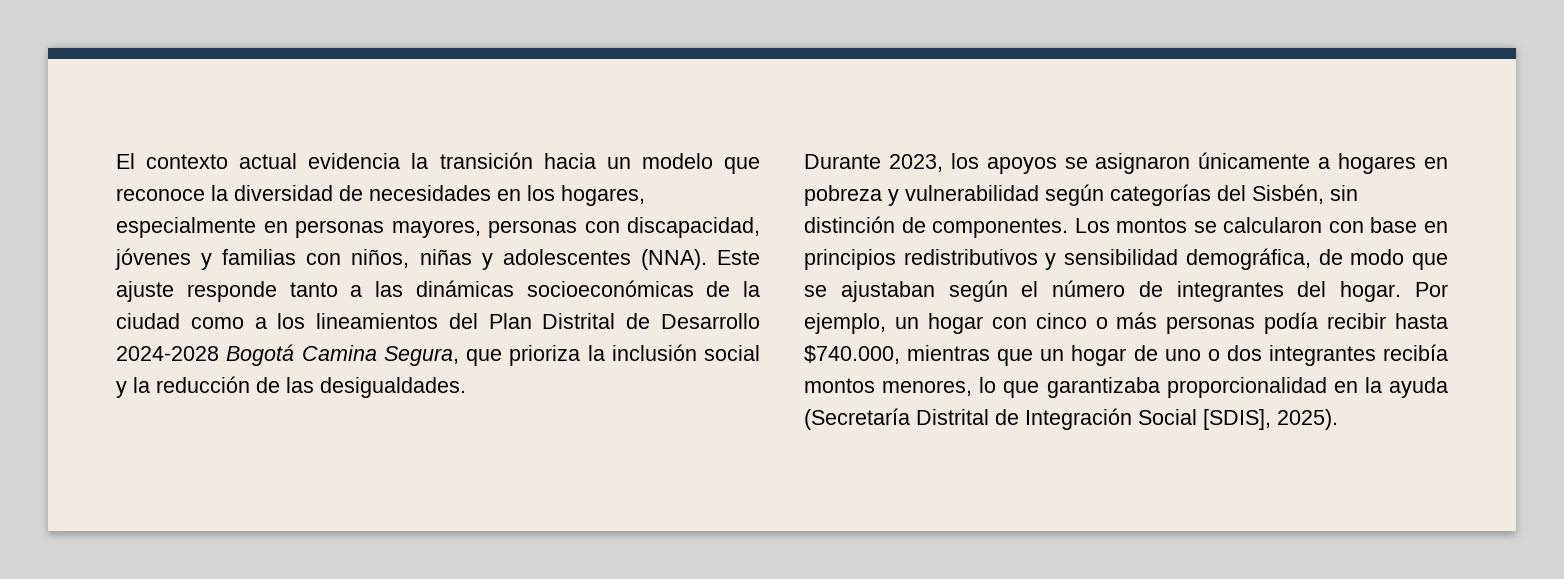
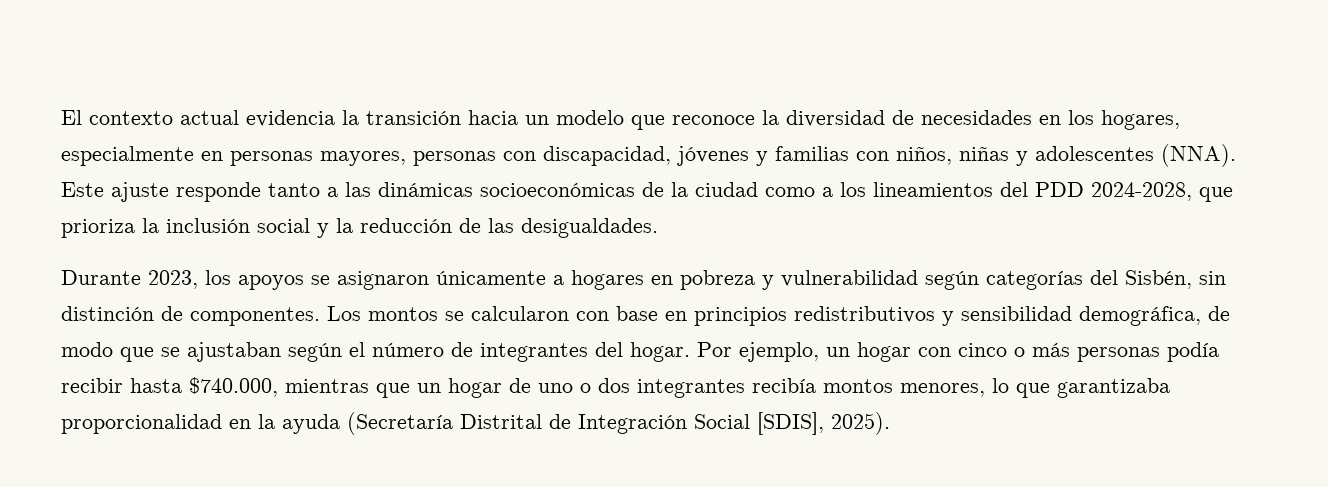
[488,313,760,329] [116,344,459,366] Plan Distrital de Desarrollo 2024-2028 Bogotá Camina Segura, -> [1035,182,1192,201] PDD 2024-2028,

